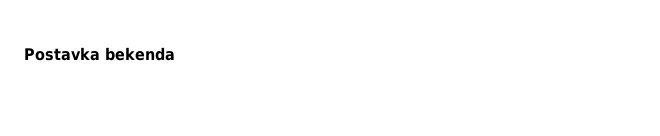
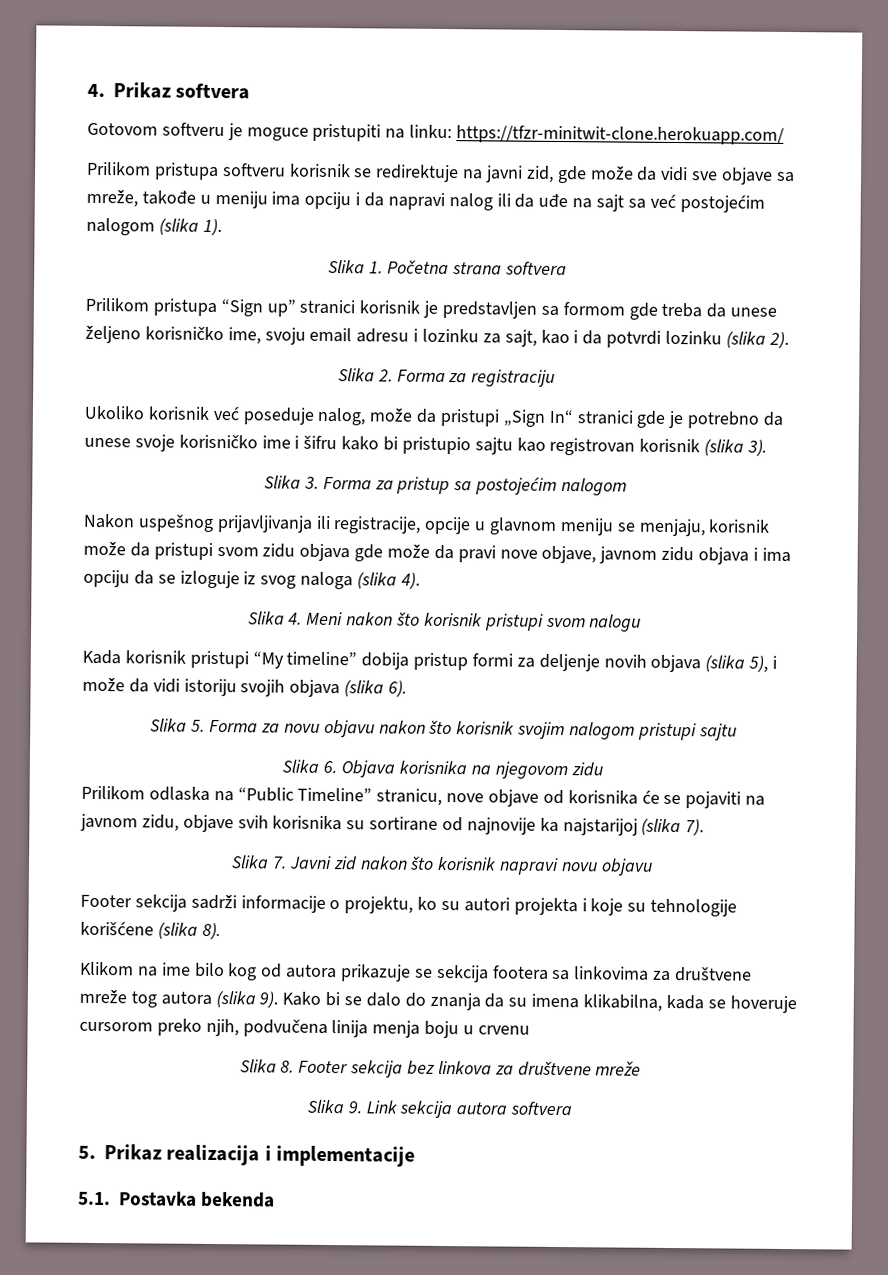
(24, 54) none -> [87,82,251,100] [87,122,786,145] [87,161,795,185] [86,189,765,213] [86,217,222,237] [328,259,567,276] [85,297,778,320] [85,325,789,349] [337,368,556,387] [84,405,784,429] [84,434,768,457] [263,475,628,496] [83,513,771,537] [83,541,791,565] [83,569,420,590] [247,611,642,632] [82,649,778,673] [82,677,408,698] [150,718,737,741] [282,759,603,780] [81,785,766,809] [80,813,705,837] [231,855,653,876] [80,894,738,917] [80,920,221,941] [80,961,753,983] [79,989,797,1014] [79,1018,530,1039] [239,1059,642,1078] [306,1099,573,1119] [78,1144,416,1167] [78,1191,111,1206] 4. Prikaz softvera // Gotovom softveru je moguce pristupiti na linku: https://tfzr-minitwit-clone.herokuapp.com/ // Prilikom pristupa softveru korisnik se redirektuje na javni zid, gde može da vidi sve objave sa mreže, takođe u meniju ima opciju i da napravi nalog ili da uđe na sajt sa već postojećim nalogom (slika 1). // Slika 1. Početna strana softvera // Prilikom pristupa “Sign up” stranici korisnik je predstavljen sa formom gde treba da unese željeno korisničko ime, svoju email adresu i lozinku za sajt, kao i da potvrdi lozinku (slika 2). // Slika 2. Forma za registraciju // Ukoliko korisnik već poseduje nalog, može da pristupi „Sign In“ stranici gde je potrebno da unese svoje korisničko ime i šifru kako bi pristupio sajtu kao registrovan korisnik (slika 3). // Slika 3. Forma za pristup sa postojećim nalogom // Nakon uspešnog prijavljivanja ili registracije, opcije u glavnom meniju se menjaju, korisnik može da pristupi svom zidu objava gde može da pravi nove objave, javnom zidu objava i ima opciju da se izloguje iz svog naloga (slika 4). // Slika 4. Meni nakon što korisnik pristupi svom nalogu // Kada korisnik pristupi “My timeline” dobija pristup formi za deljenje novih objava (slika 5), i može da vidi istoriju svojih objava (slika 6). // Slika 5. Forma za novu objavu nakon što korisnik svojim nalogom pristupi sajtu // Slika 6. Objava korisnika na njegovom zidu // Prilikom odlaska na “Public Timeline” stranicu, nove objave od korisnika će se pojaviti na javnom zidu, objave svih korisnika su sortirane od najnovije ka najstarijoj (slika 7). // Slika 7. Javni zid nakon što korisnik napravi novu objavu // Footer sekcija sadrži informacije o projektu, ko su autori projekta i koje su tehnologije korišćene (slika 8). // Klikom na ime bilo kog od autora prikazuje se sekcija footera sa linkovima za društvene mreže tog autora (slika 9). Kako bi se dalo do znanja da su imena klikabilna, kada se hoveruje cursorom preko njih, podvučena linija menja boju u crvenu // Slika 8. Footer sekcija bez linkova za društvene mreže // Slika 9. Link sekcija autora softvera // 5. Prikaz realizacija i implementacije // 5.1.

